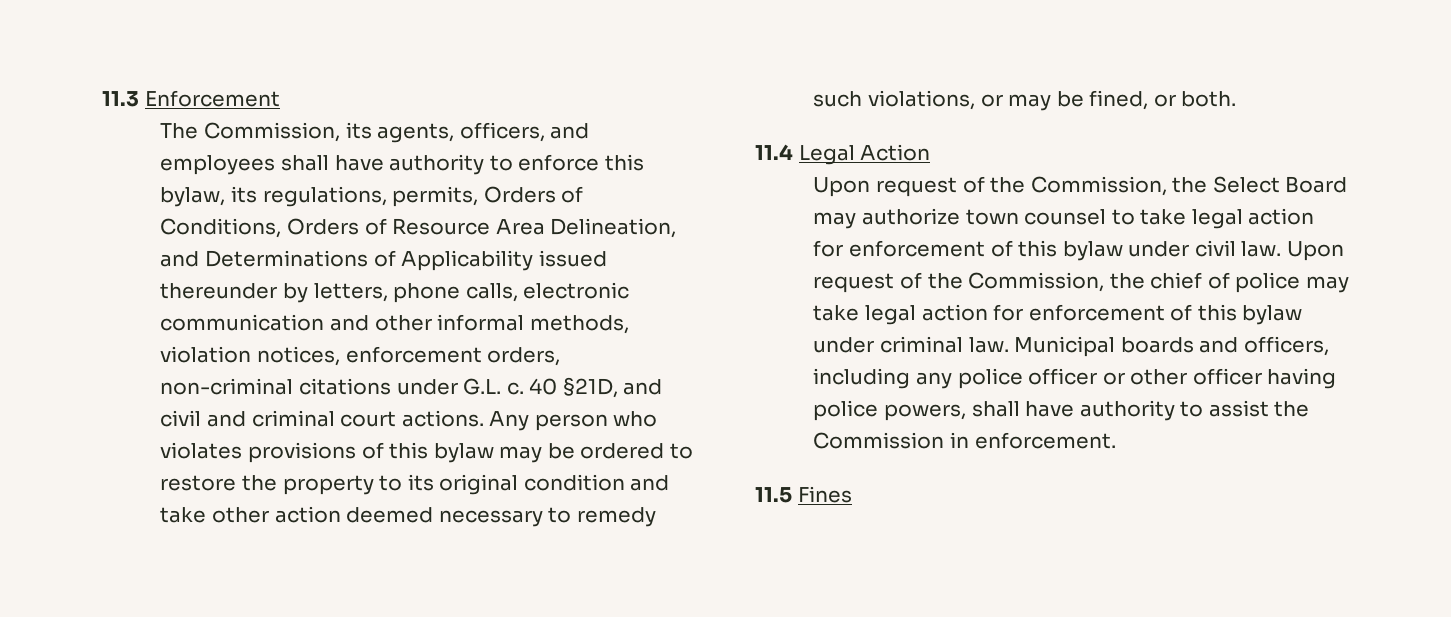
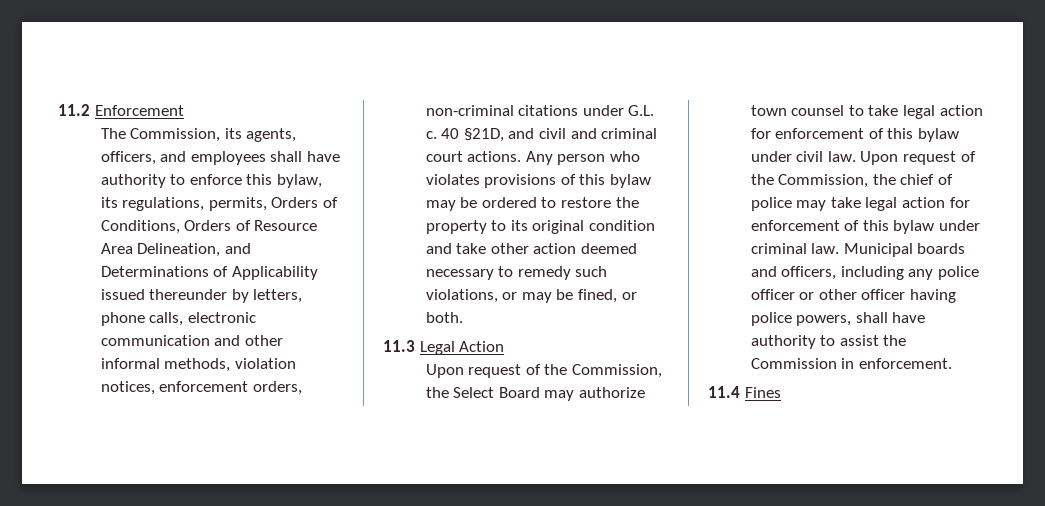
[102,91,139,107] 11.3 -> [58,104,90,116] 11.2
[755,144,793,160] 11.4 -> [383,340,415,352] 11.3
[755,487,792,503] 11.5 -> [708,386,740,398] 11.4

